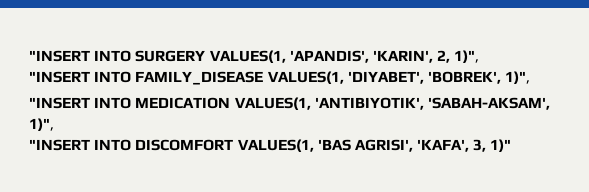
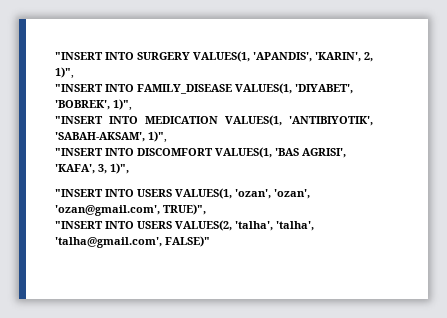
[490,139,512,152] 1)" -> [110,163,129,174] [55,188,310,199] [55,204,206,216] [55,220,314,231] [55,236,210,248] 1)", // "INSERT INTO USERS VALUES(1, 'ozan', 'ozan', 'ozan@gmail.com', TRUE)", // "INSERT INTO USERS VALUES(2, 'talha', 'talha', 'talha@gmail.com', FALSE)"

